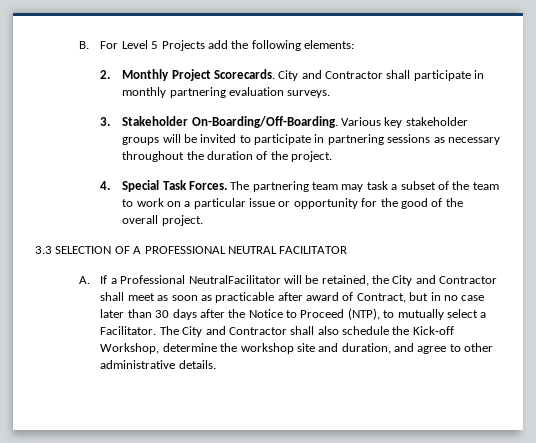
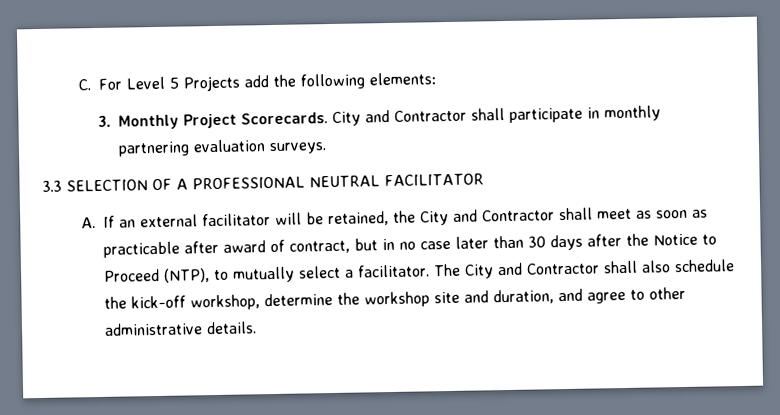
[78,41,89,49] B. -> [78,79,92,91] C.
[100,70,111,79] 2. -> [98,115,112,127] 3.
[100,116,468,128] [122,134,500,145] [122,151,333,162] [100,180,499,192] [122,198,463,209] [122,215,203,226] // 3. Stakeholder On-Boarding/Off-Boarding. Various key stakeholder groups will be invited to participate in partnering sessions as necessary throughout the duration of the project. // 4. Special Task Forces. The partnering team may task a subset of the team to work on a particular issue or opportunity for the good of the overall project. -> (328, 148) none
[110,275,281,284] a Professional NeutralFacilitator -> [119,213,272,228] an external facilitator
[356,293,406,303] Contract, -> [289,240,351,254] contract,
[100,326,157,335] Facilitator. -> [357,264,431,278] facilitator.
[412,326,454,335] [100,343,160,354] Kick-off Workshop, -> [131,294,261,311] kick-off workshop,

